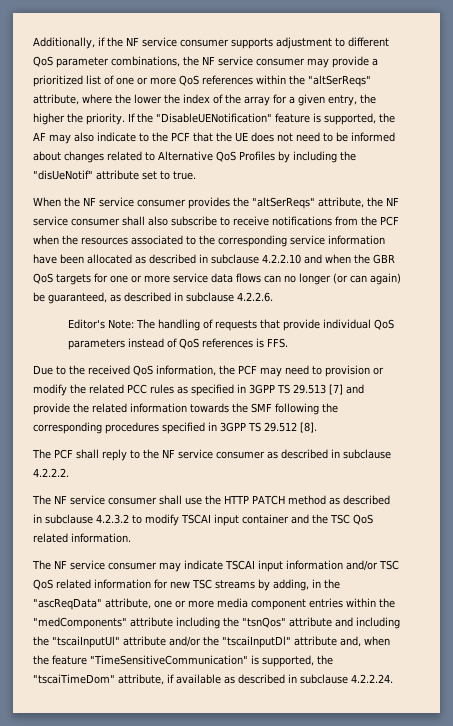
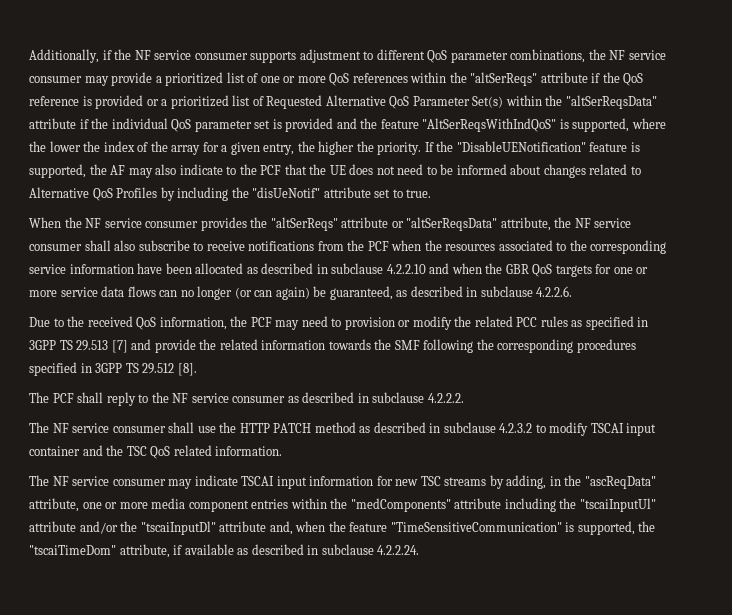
[33,94,79,105] attribute, -> [540,72,644,86] [29,95,657,109] [29,118,630,132] attribute if the QoS reference is provided or a prioritized list of Requested Alternative QoS Parameter Set(s) within the "altSerReqsData" attribute if the individual QoS parameter set is provided and the feature "AltSerReqsWithIndQoS" is supported,
(315, 203) none -> [341,217,498,231] attribute or "altSerReqsData"
[67,319,394,331] [67,338,288,350] // Editor's Note: The handling of requests that provide individual QoS parameters instead of QoS references is FFS. -> (573, 291) none
[346,560,399,571] [33,579,151,590] and/or TSC QoS related information -> (374, 481) none
[242,617,400,629] [33,636,49,646] "tsnQos" attribute and including the -> (577, 503) none

